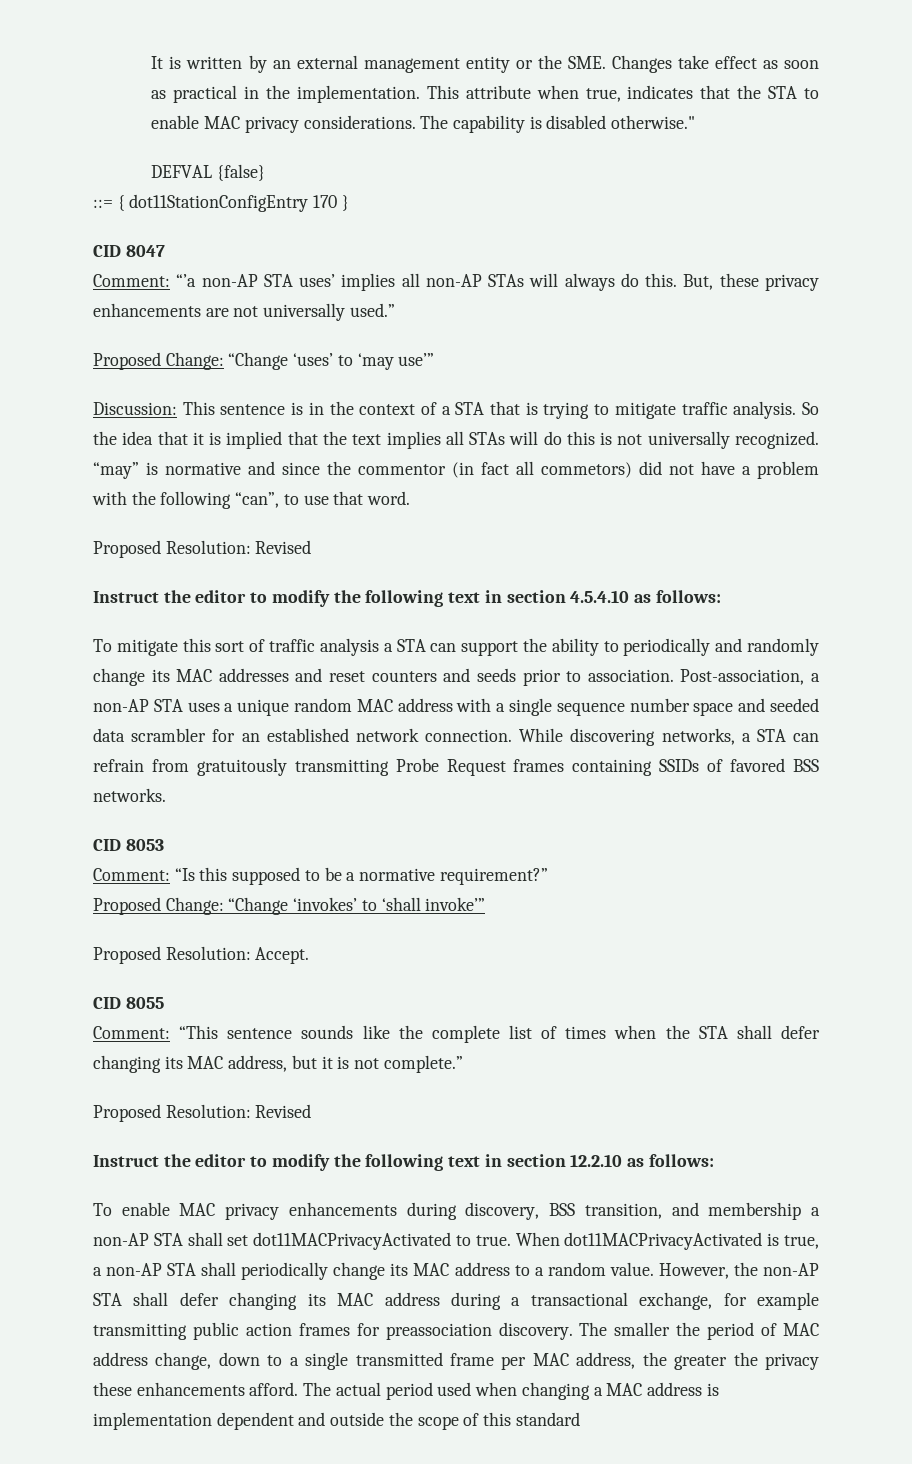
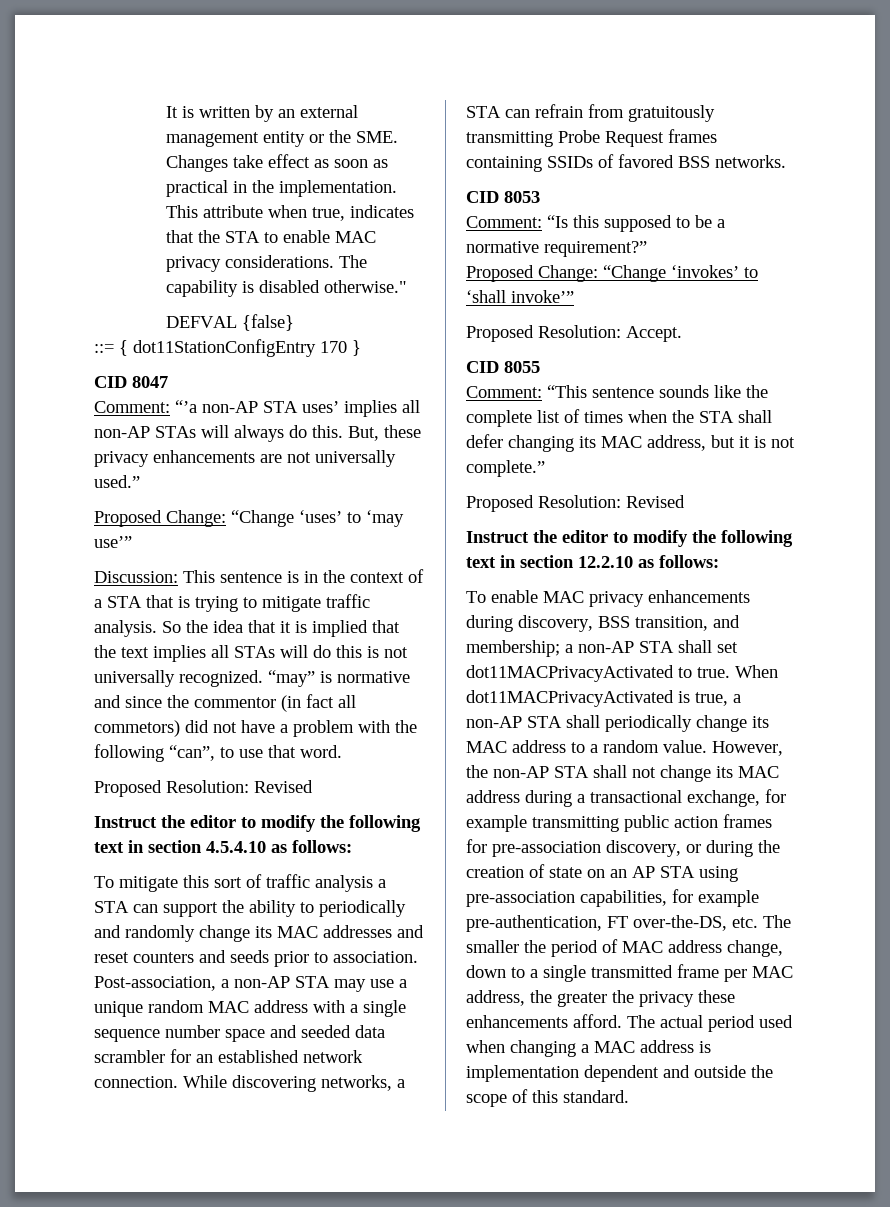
[187,702,220,712] uses -> [334,979,394,992] may use
[708,1202,802,1220] membership -> [466,640,560,657] membership;
[179,1292,298,1310] defer changing -> [632,765,711,782] not change
[385,1322,573,1340] preassociation discovery. -> [492,840,780,857] [466,864,738,882] [466,889,759,907] [466,915,758,932] pre-association discovery, or during the creation of state on an AP STA using pre-association capabilities, for example pre-authentication, FT over-the-DS, etc.
[515,1412,580,1426] standard -> [563,1090,629,1103] standard.

